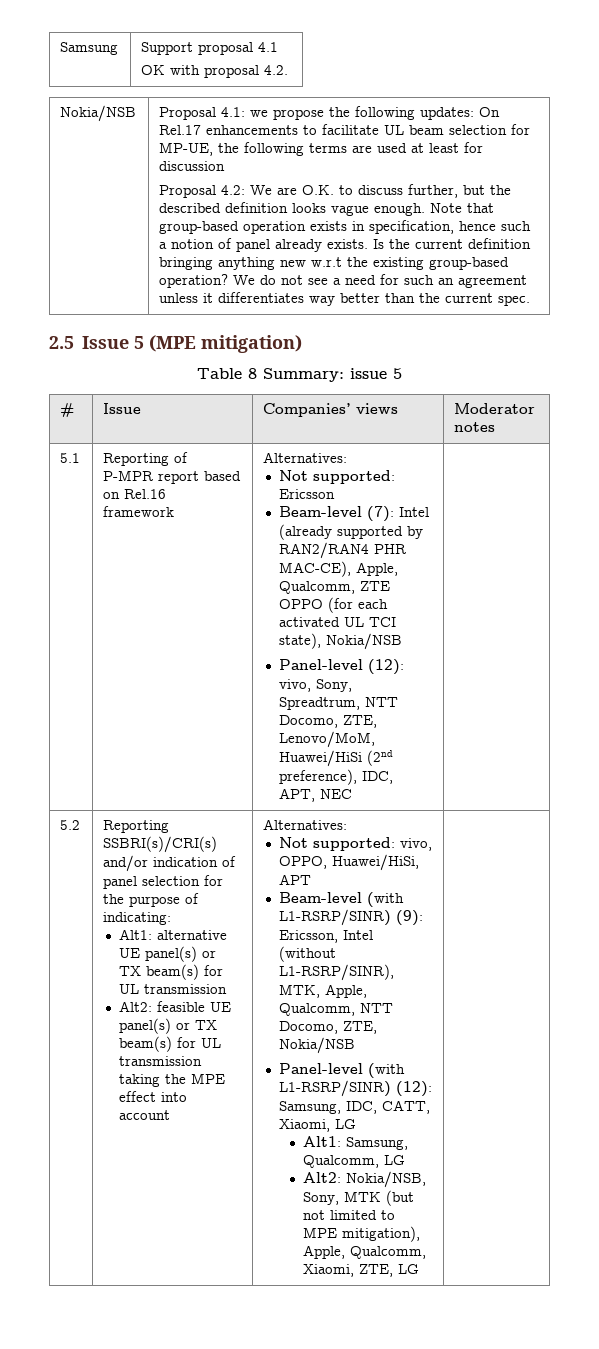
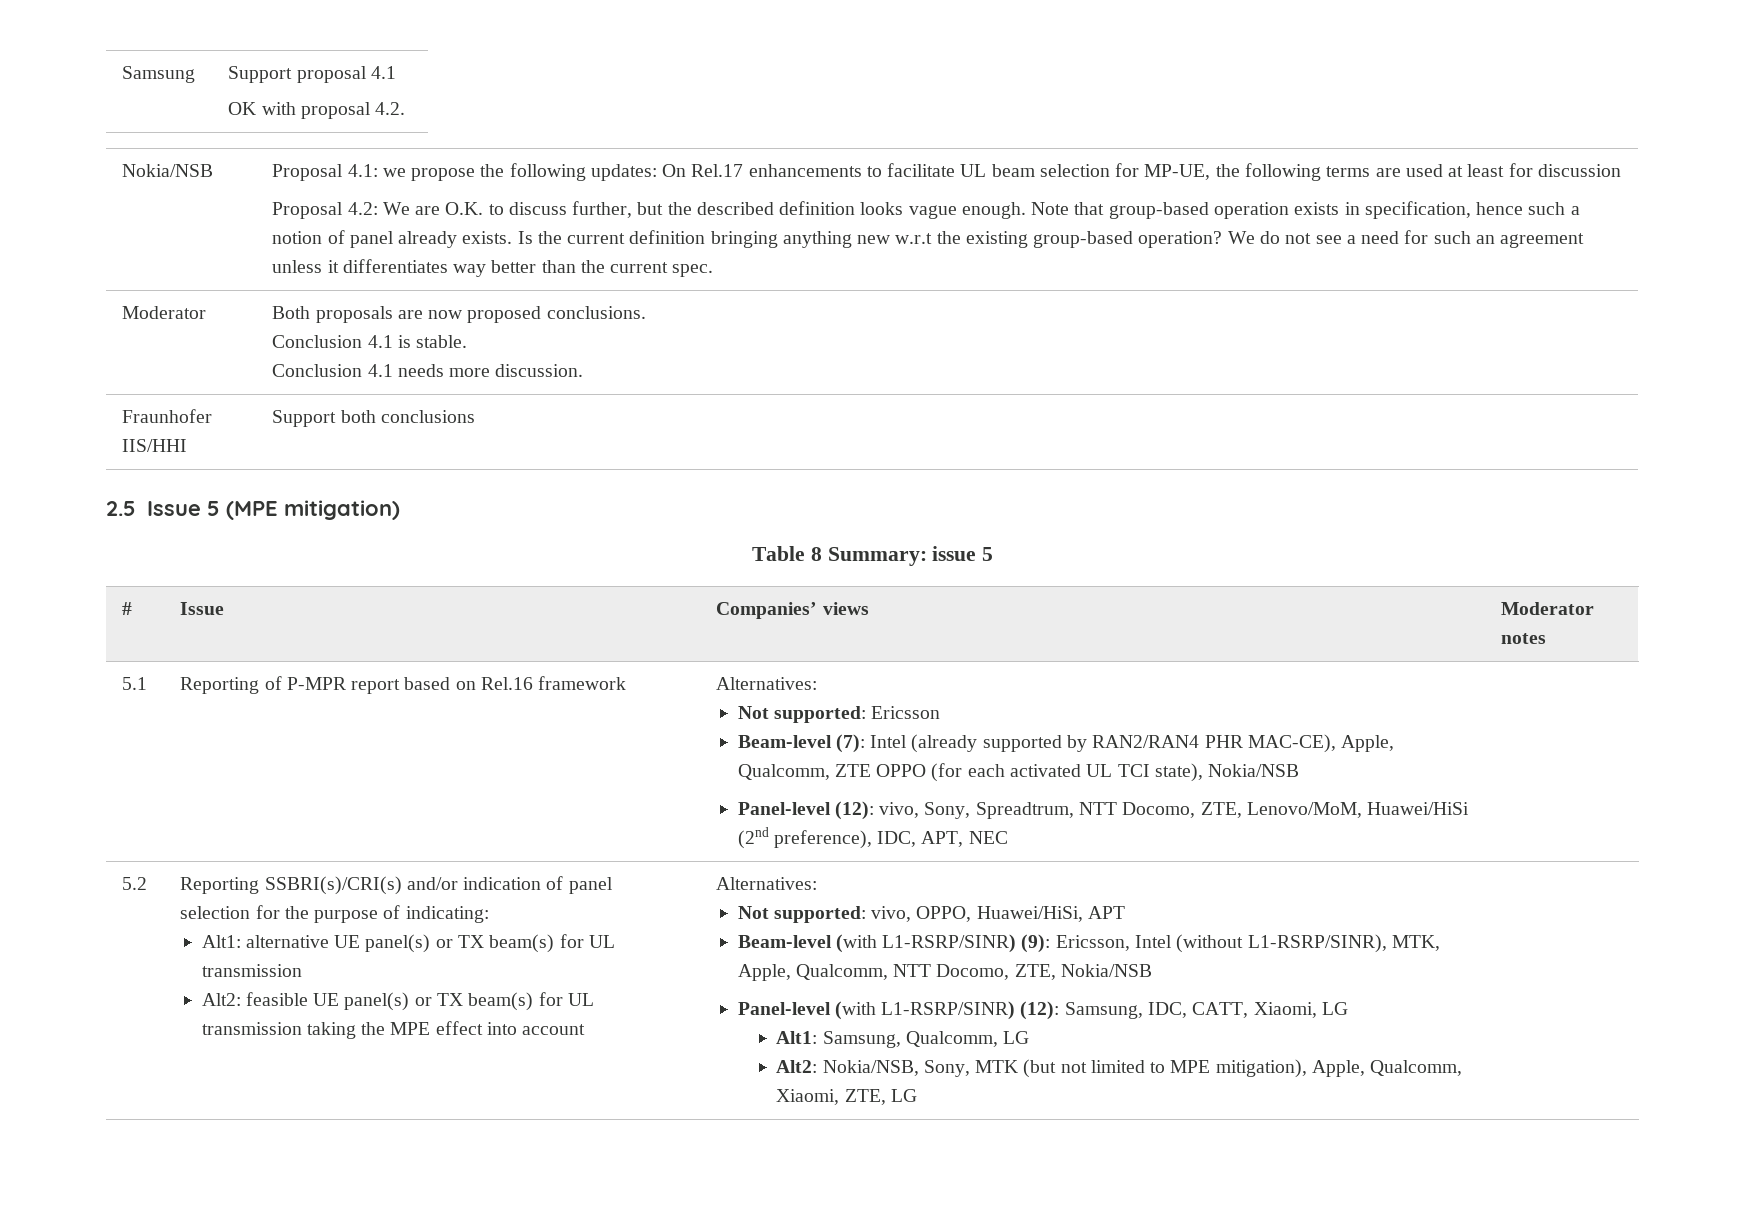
(531, 300) none -> [122,306,207,319] [272,306,646,323] [272,335,468,348] [272,364,584,377] [122,409,213,423] [122,439,188,452] [272,410,475,427] // Moderator | Both proposals are now proposed conclusions. // Conclusion 4.1 is stable. // Conclusion 4.1 needs more discussion. // Fraunhofer IIS/HHI | Support both conclusions

